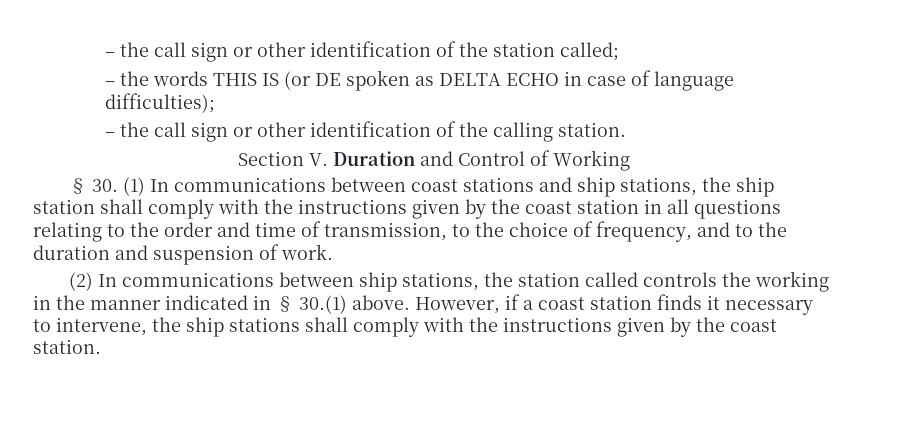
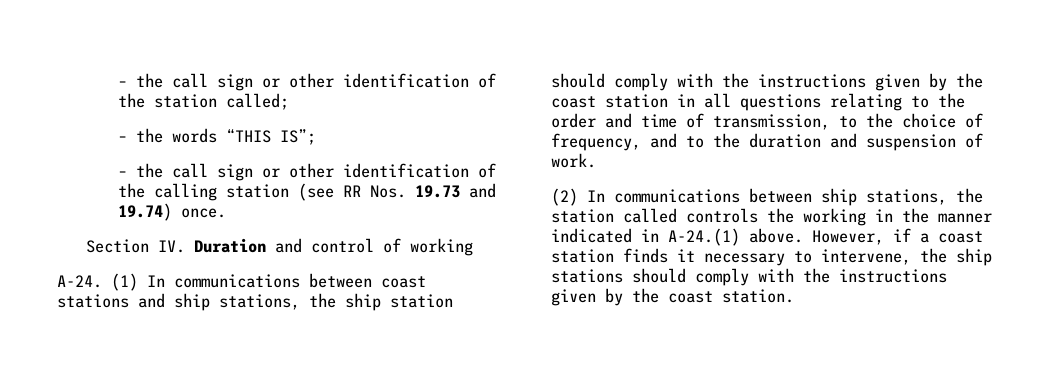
[212,70,734,91] [104,93,215,113] THIS IS (or DE spoken as DELTA ECHO in case of language difficulties); -> [226,129,317,145] “THIS IS”;
[557,122,626,137] station. -> [226,183,497,201] [118,203,227,221] station (see RR Nos. 19.73 and 19.74) once.
[309,153,328,166] V. -> [158,240,185,253] IV.
[458,150,630,171] [68,178,118,194] Control of Working // § 30. -> [311,238,473,256] [57,275,102,288] control of working // A-24.
[100,199,143,214] shall -> [551,73,605,88] should
[276,295,347,314] § 30.(1) -> [668,228,740,246] A-24.(1)
[305,317,348,332] shall -> [632,268,686,283] should

